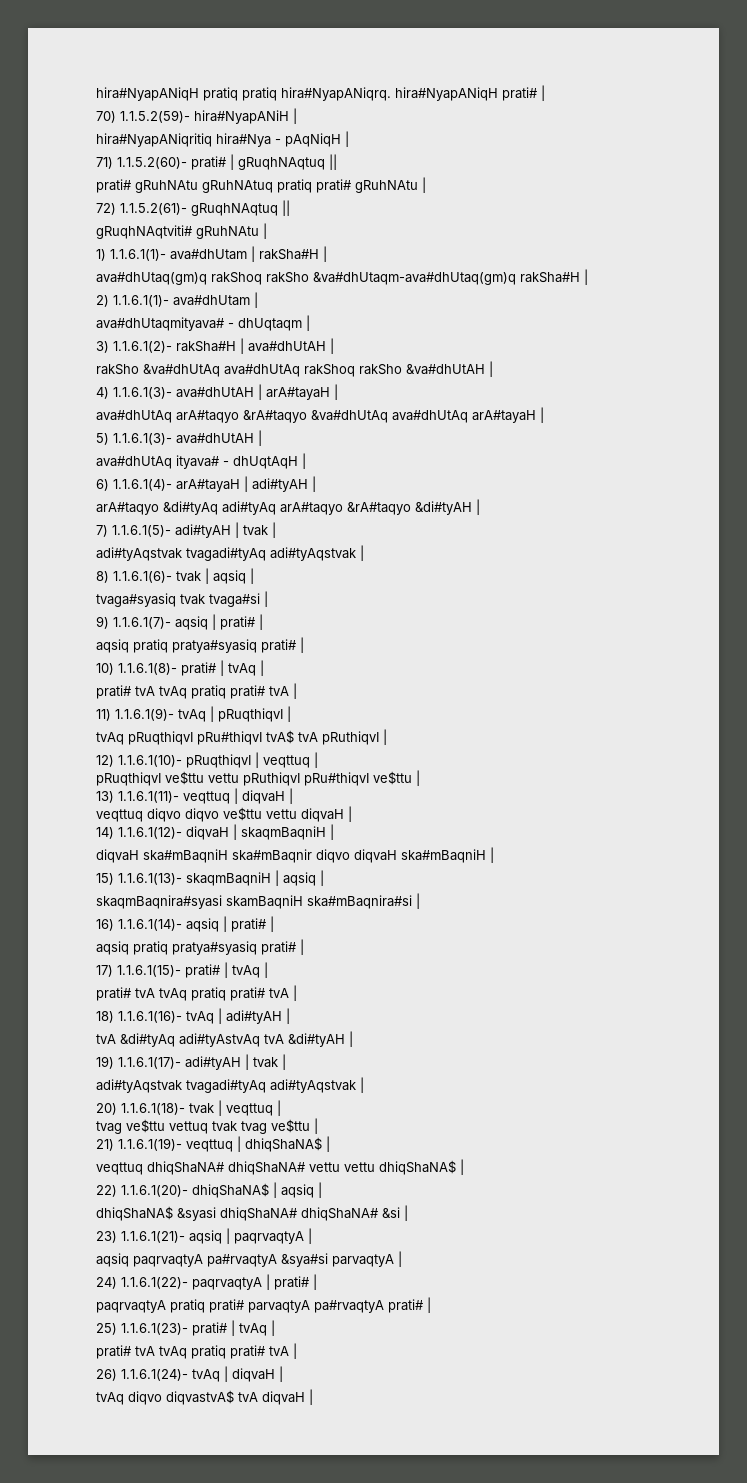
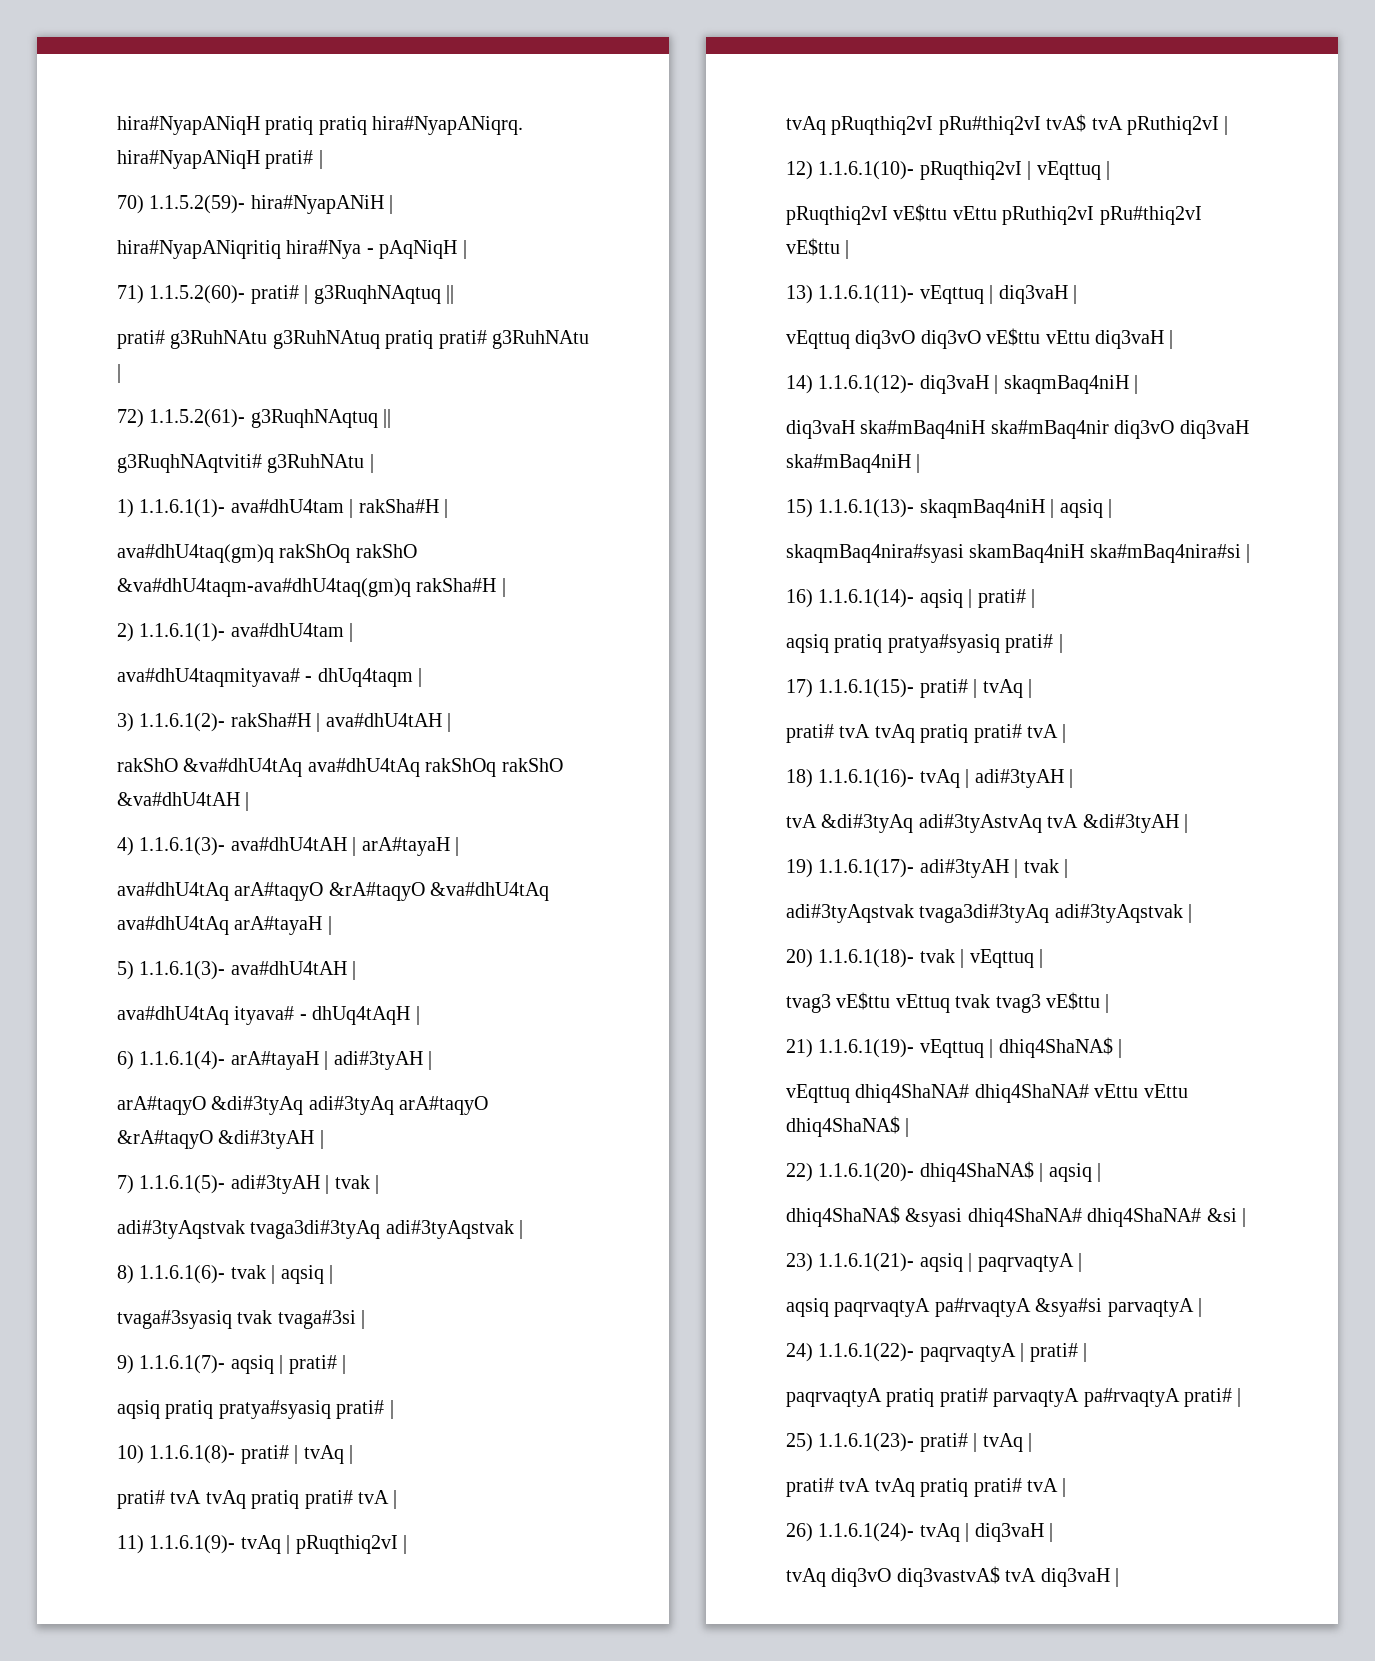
[238,157,325,170] gRuqhNAqtuq -> [313,285,441,304] g3RuqhNAqtuq
[135,179,418,193] gRuhNAtu gRuhNAtuq pratiq prati# gRuhNAtu -> [170,330,589,349] g3RuhNAtu g3RuhNAtuq pratiq prati# g3RuhNAtu
[191,200,290,216] [96,225,259,239] gRuqhNAqtuq || // gRuqhNAqtviti# gRuhNAtu -> [250,409,392,428] [117,454,365,473] g3RuqhNAqtuq || // g3RuqhNAqtviti# g3RuhNAtu
[170,249,247,260] ava#dhUtam -> [230,499,344,513] ava#dhU4tam
[96,272,516,285] ava#dhUtaq(gm)q rakShoq rakSho &va#dhUtaqm-ava#dhUtaq(gm)q -> [117,544,417,563] [117,578,411,597] ava#dhU4taq(gm)q rakShOq rakShO &va#dhU4taqm-ava#dhU4taq(gm)q
[173,292,258,308] [96,317,302,331] ava#dhUtam | // ava#dhUtaqmityava# - dhUqtaqm -> [230,623,354,642] [117,668,413,687] ava#dhU4tam | // ava#dhU4taqmityava# - dhUq4taqm
[248,338,334,354] [96,364,485,377] ava#dhUtAH | // rakSho &va#dhUtAq ava#dhUtAq rakShoq rakSho &va#dhUtAH -> [325,713,451,732] [117,758,563,777] [117,792,240,806] ava#dhU4tAH | // rakShO &va#dhU4tAq ava#dhU4tAq rakShOq rakShO &va#dhU4tAH
[176,387,254,398] ava#dhUtAH -> [230,837,347,851] ava#dhU4tAH
[96,410,468,423] ava#dhUtAq arA#taqyo &rA#taqyo &va#dhUtAq ava#dhUtAq -> [117,882,550,901] [117,916,229,935] ava#dhU4tAq arA#taqyO &rA#taqyO &va#dhU4tAq ava#dhU4tAq
[176,430,262,446] [96,456,172,469] ava#dhUtAH | // ava#dhUtAq -> [230,961,357,980] [117,1006,229,1025] ava#dhU4tAH | // ava#dhU4tAq
[233,456,298,469] dhUqtAqH -> [312,1006,411,1025] dhUq4tAqH
[252,476,316,492] [96,501,472,515] adi#tyAH | // arA#taqyo &di#tyAq adi#tyAq arA#taqyo &rA#taqyo &di#tyAH -> [333,1051,432,1070] [117,1096,489,1115] [117,1130,315,1149] adi#3tyAH | // arA#taqyO &di#3tyAq adi#3tyAq arA#taqyO &rA#taqyO &di#3tyAH
[175,522,276,538] [96,547,356,561] adi#tyAH | tvak | // adi#tyAqstvak tvagadi#tyAq adi#tyAqstvak -> [230,1175,379,1194] [117,1220,514,1239] adi#3tyAH | tvak | // adi#3tyAqstvak tvaga3di#3tyAq adi#3tyAqstvak
[96,593,260,607] tvaga#syasiq tvak tvaga#si -> [117,1310,356,1329] tvaga#3syasiq tvak tvaga#3si
[218,706,291,722] [96,731,262,745] pRuqthiqvI | // tvAq pRuqthiqvI pRu#thiqvI -> [295,1535,407,1554] [786,116,1041,135] pRuqthiq2vI | // tvAq pRuqthiq2vI pRu#thiq2vI
[322,731,379,745] pRuthiqvI -> [1127,116,1219,135] pRuthiq2vI
[186,752,318,768] [96,770,420,786] [96,788,293,804] [96,806,352,822] [96,824,334,840] [96,849,486,863] pRuqthiqvI | veqttuq | // pRuqthiqvI ve$ttu vettu pRuthiqvI pRu#thiqvI ve$ttu | // 13) 1.1.6.1(11)- veqttuq | diqvaH | // veqttuq diqvo diqvo ve$ttu vettu diqvaH | // 14) 1.1.6.1(12)- diqvaH | skaqmBaqniH | // diqvaH ska#mBaqniH ska#mBaqnir diqvo diqvaH ska#mBaqniH -> [919,161,1110,180] [786,204,1202,225] [786,238,850,259] [786,285,1077,304] [786,328,1174,349] [786,375,1138,394] [786,420,1249,439] [786,454,911,473] pRuqthiq2vI | vEqttuq | // pRuqthiq2vI vE$ttu vEttu pRuthiq2vI pRu#thiq2vI vE$ttu | // 13) 1.1.6.1(11)- vEqttuq | diq3vaH | // vEqttuq diq3vO diq3vO vE$ttu vEttu diq3vaH | // 14) 1.1.6.1(12)- diq3vaH | skaqmBaq4niH | // diq3vaH ska#mBaq4niH ska#mBaq4nir diq3vO diq3vaH ska#mBaq4niH
[186,870,324,886] [96,895,412,909] skaqmBaqniH | aqsiq | // skaqmBaqnira#syasi skamBaqniH ska#mBaqnira#si -> [919,499,1112,518] [786,544,1241,563] skaqmBaq4niH | aqsiq | // skaqmBaq4nira#syasi skamBaq4niH ska#mBaq4nira#si
[226,1010,282,1024] adi#tyAH -> [974,769,1064,788] adi#3tyAH
[120,1033,345,1047] &di#tyAq adi#tyAstvAq tvA &di#tyAH -> [821,814,1179,833] &di#3tyAq adi#3tyAstvAq tvA &di#3tyAH
[185,1054,286,1070] [96,1079,356,1093] adi#tyAH | tvak | // adi#tyAqstvak tvagadi#tyAq adi#tyAqstvak -> [919,859,1068,878] [786,904,1183,923] adi#3tyAH | tvak | // adi#3tyAqstvak tvaga3di#3tyAq adi#3tyAqstvak
[226,1100,281,1116] [96,1118,318,1134] [96,1136,330,1152] [96,1160,456,1175] veqttuq | // tvag ve$ttu vettuq tvak tvag ve$ttu | // 21) 1.1.6.1(19)- veqttuq | dhiqShaNA$ | // veqttuq dhiqShaNA# dhiqShaNA# vettu vettu dhiqShaNA$ -> [969,949,1043,968] [786,992,1110,1013] [786,1037,1122,1058] [786,1084,1188,1103] [786,1116,900,1137] vEqttuq | // tvag3 vE$ttu vEttuq tvak tvag3 vE$ttu | // 21) 1.1.6.1(19)- vEqttuq | dhiq4ShaNA$ | // vEqttuq dhiq4ShaNA# dhiq4ShaNA# vEttu vEttu dhiq4ShaNA$
[192,1182,322,1198] [96,1206,378,1221] dhiqShaNA$ | aqsiq | // dhiqShaNA$ &syasi dhiqShaNA# dhiqShaNA# -> [919,1161,1101,1182] [786,1206,1202,1227] dhiq4ShaNA$ | aqsiq | // dhiq4ShaNA$ &syasi dhiq4ShaNA# dhiq4ShaNA#
[232,1366,283,1382] [96,1390,305,1405] diqvaH | // tvAq diqvo diqvastvA$ tvA diqvaH -> [974,1523,1053,1542] [786,1566,1110,1587] diq3vaH | // tvAq diq3vO diq3vastvA$ tvA diq3vaH

